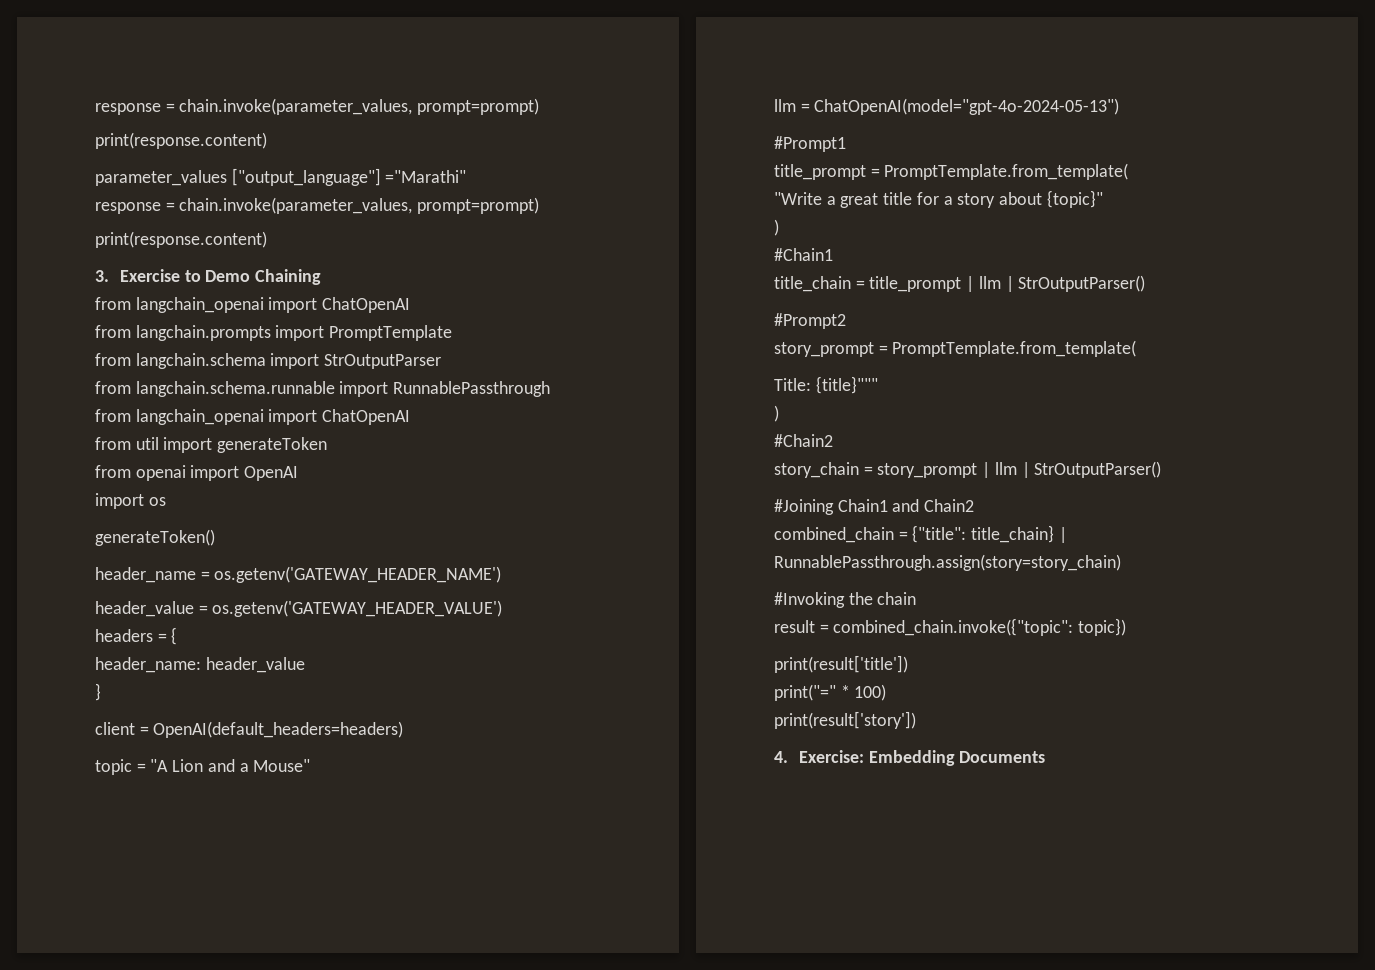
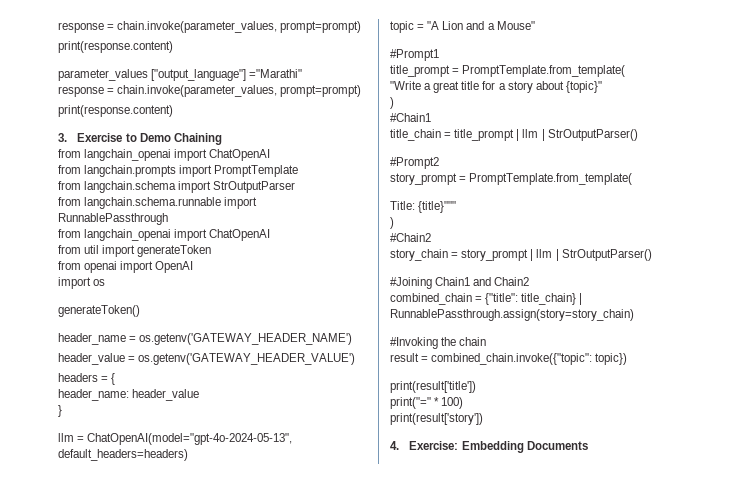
[95,721,404,738] client = OpenAI(default_headers=headers) -> [58,433,293,445] [58,449,188,461] llm = ChatOpenAI(model="gpt-4o-2024-05-13", default_headers=headers)
[774,98,1120,115] // llm = ChatOpenAI(model="gpt-4o-2024-05-13") -> (535, 25) none

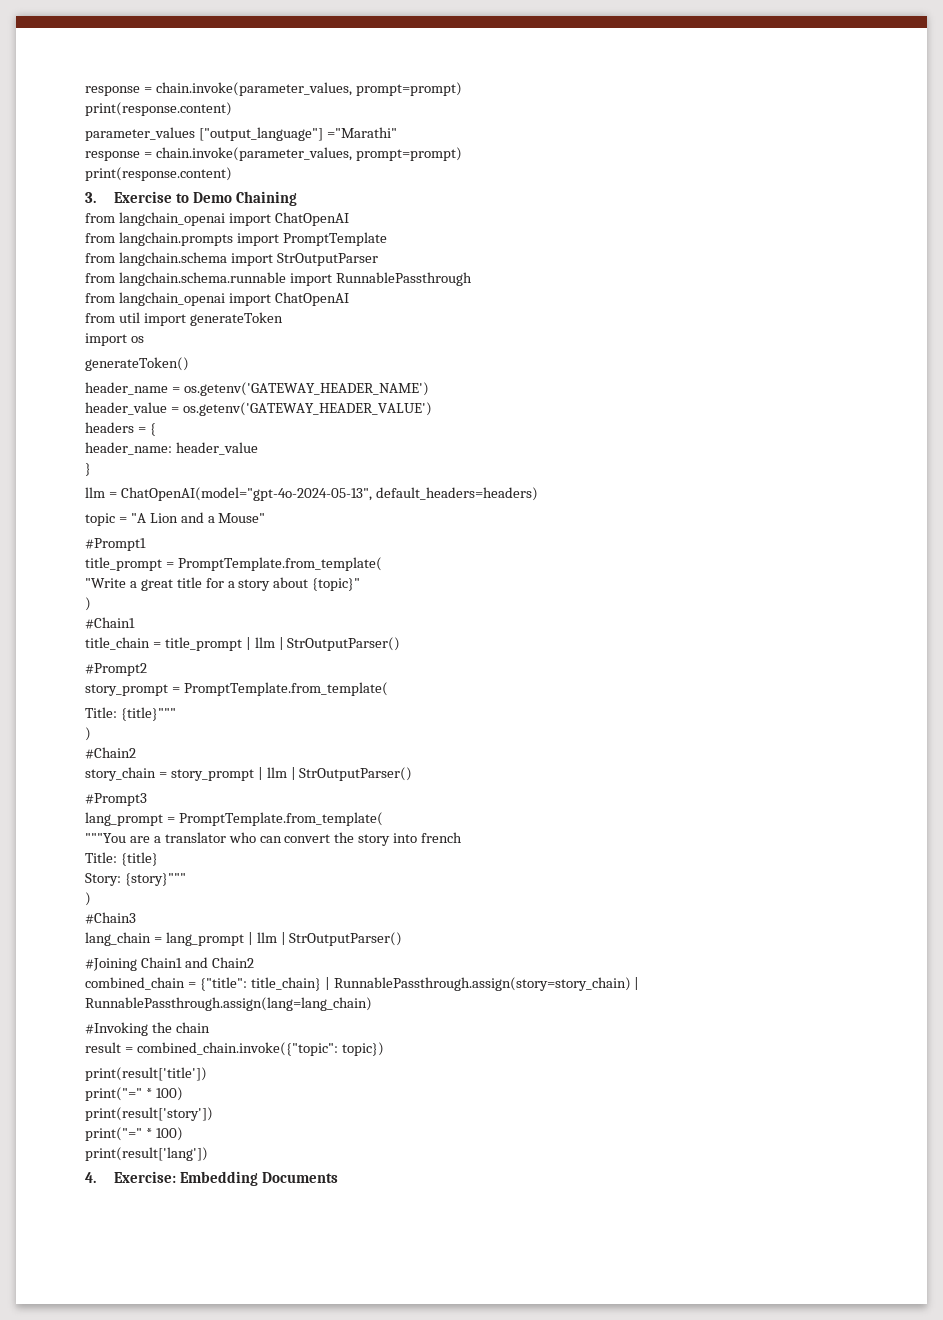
[58,261,194,273] // from openai import OpenAI -> (283, 319) none
(652, 255) none -> [85,793,147,806] [85,812,383,826] [85,832,463,846] [85,852,158,866] [85,873,186,886] [85,892,91,906] [85,912,136,924] [85,932,403,946] // #Prompt3 // lang_prompt = PromptTemplate.from_template( // """You are a translator who can convert the story into french // Title: {title} // Story: {story}""" // ) // #Chain3 // lang_chain = lang_prompt | llm | StrOutputParser()
(634, 315) none -> [634,977,640,990] [85,997,372,1011] | RunnablePassthrough.assign(lang=lang_chain)
(483, 419) none -> [85,1127,183,1141] [85,1147,208,1161] // print("=" * 100) // print(result['lang'])

